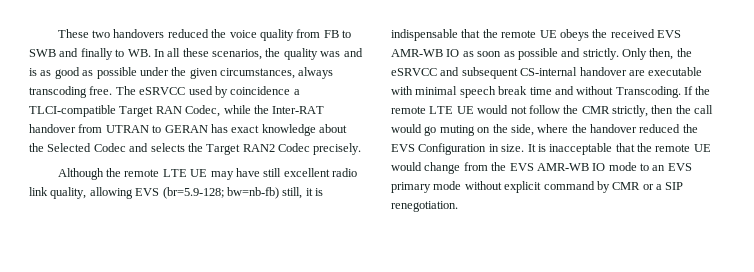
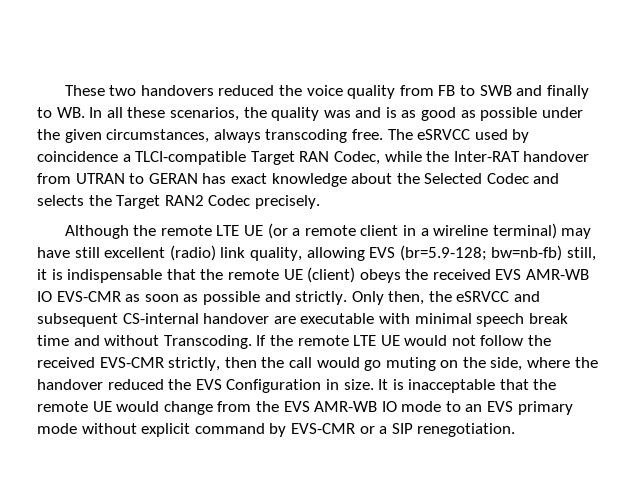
(208, 173) none -> [267,223,557,239] (or a remote client in a wireline terminal)
[332,168,358,177] radio -> [169,245,216,261] (radio)
(557, 34) none -> [307,267,356,283] (client)
(460, 53) none -> [56,291,121,302] EVS-CMR
[581,106,610,114] CMR -> [37,357,164,368] received EVS-CMR
[612,182,641,190] CMR -> [290,423,355,434] EVS-CMR

